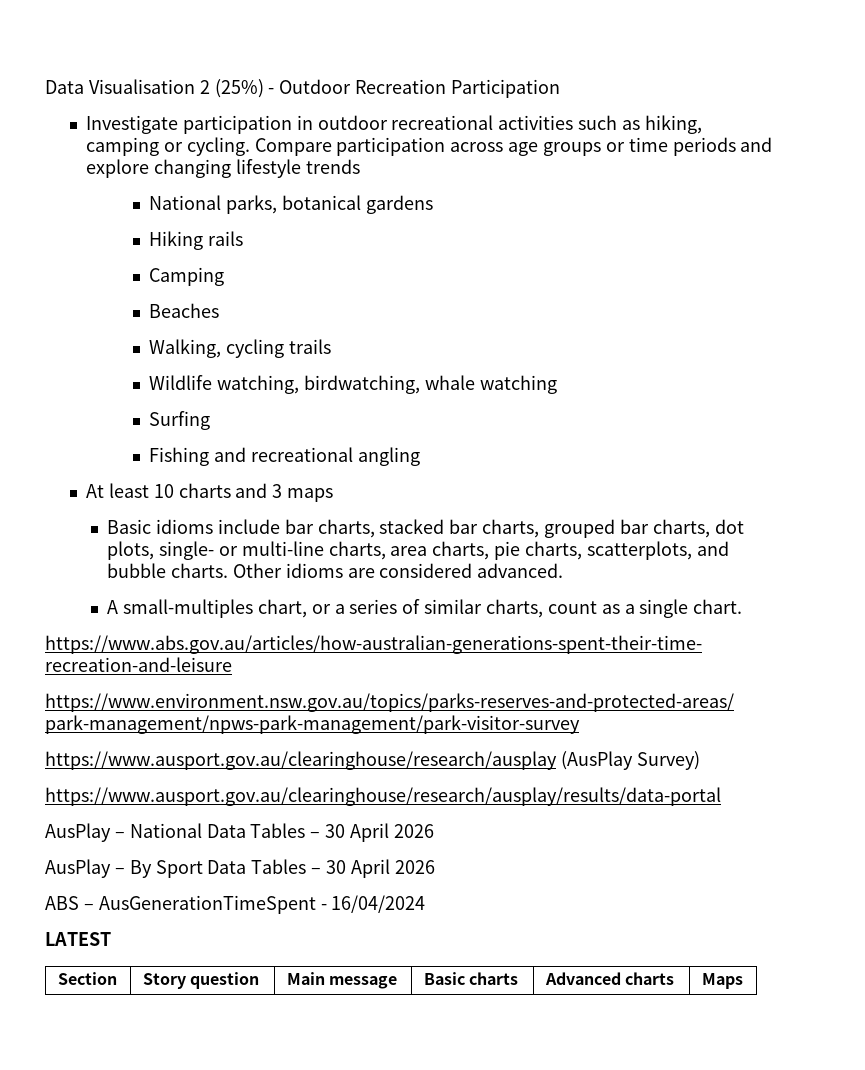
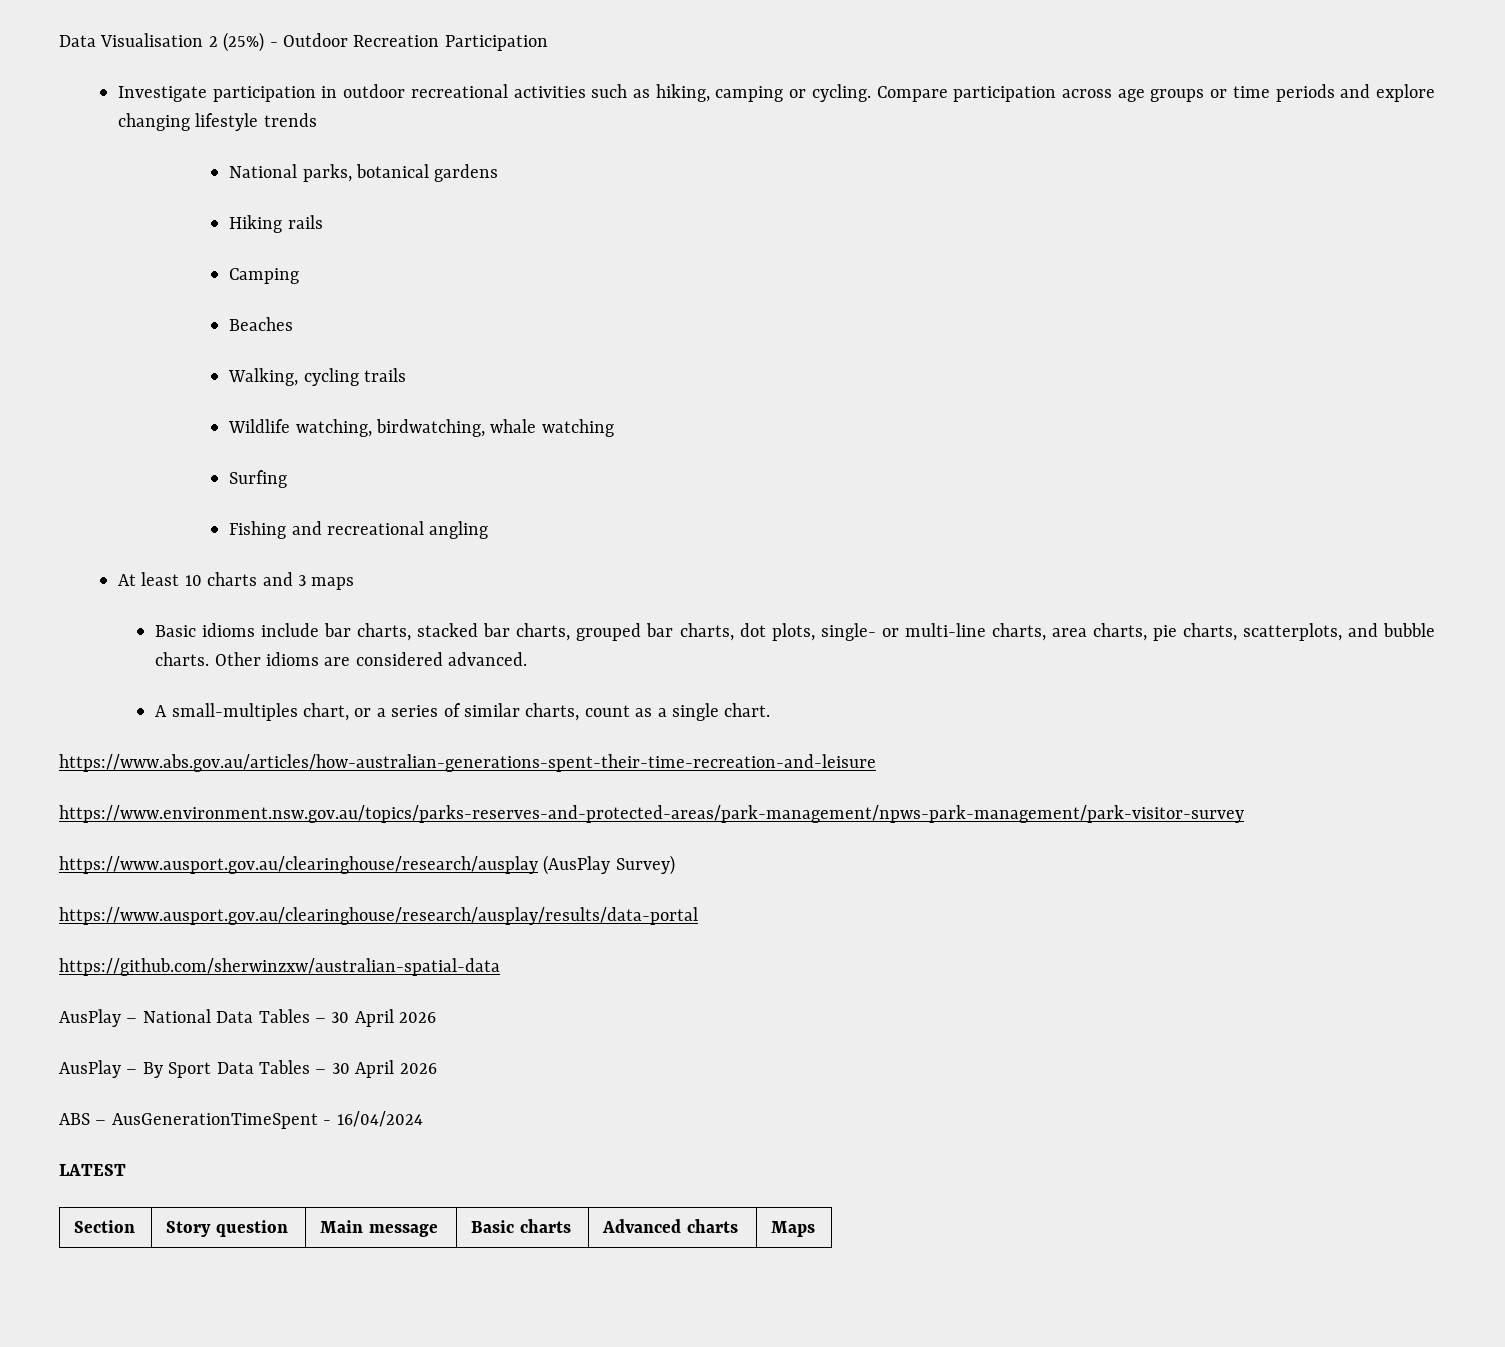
(721, 796) none -> [59,958,500,976] // https://github.com/sherwinzxw/australian-spatial-data

